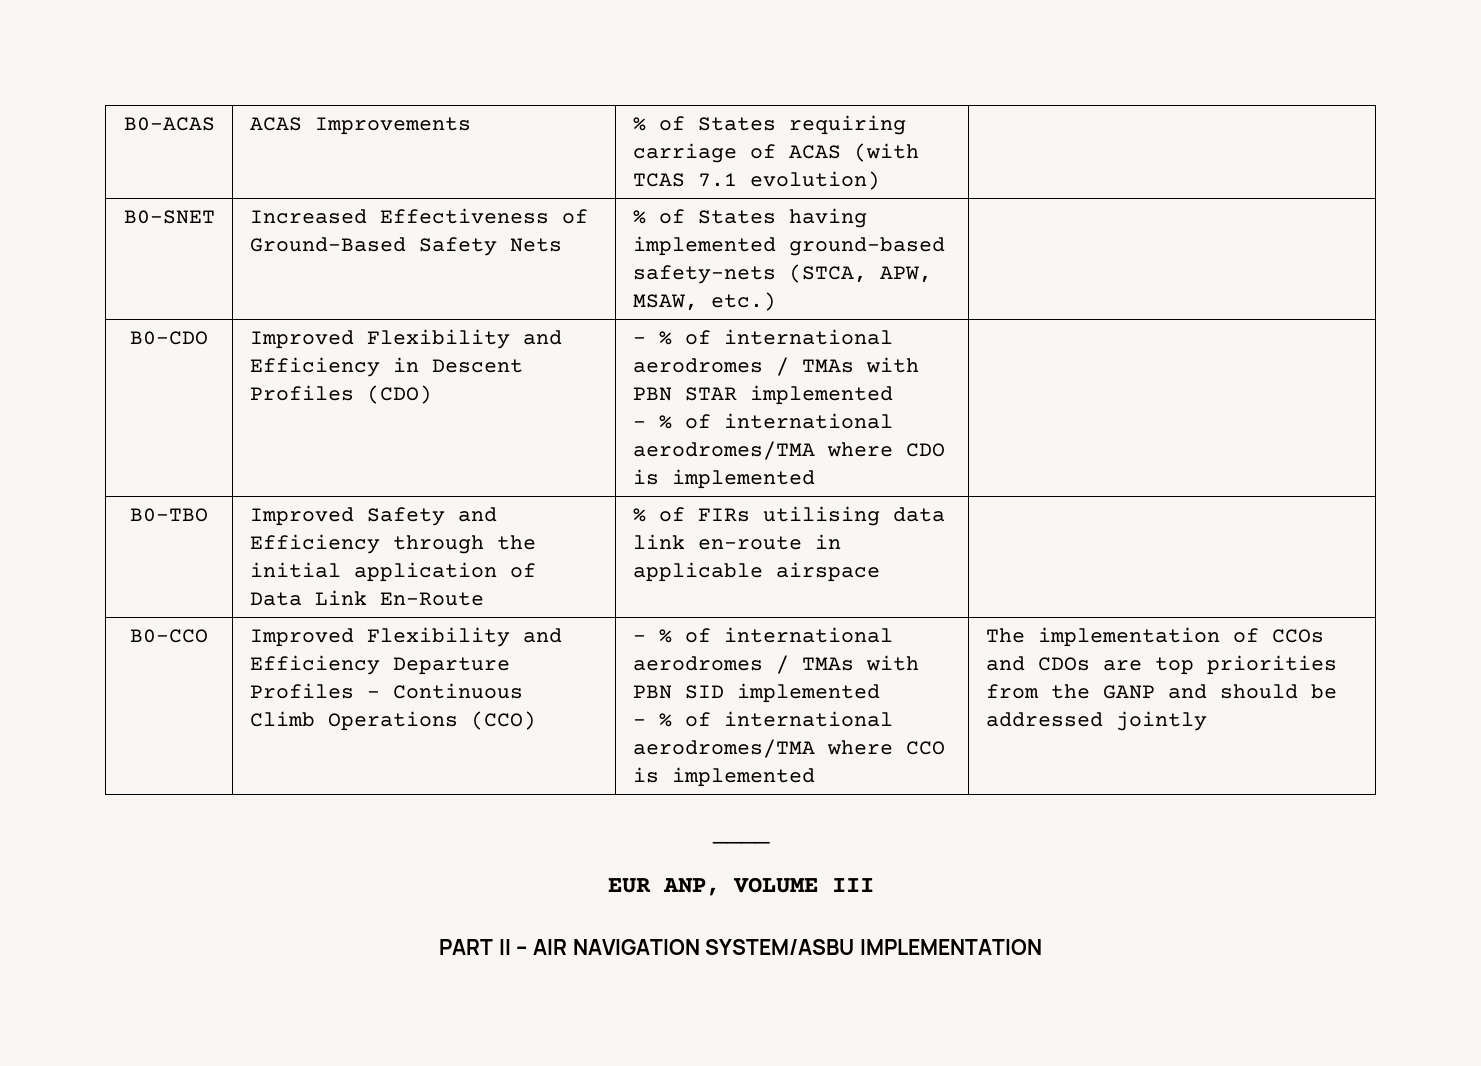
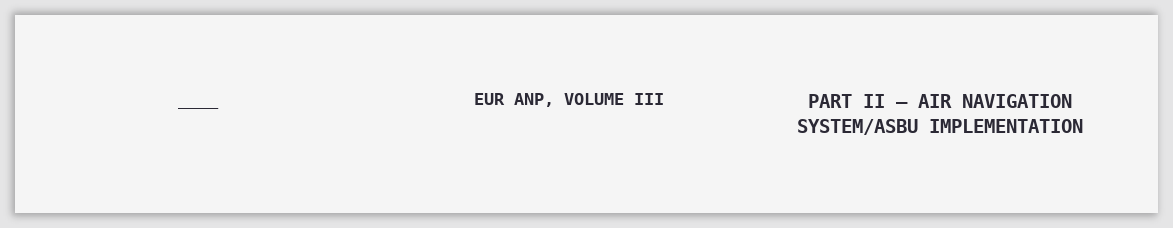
[123,117,215,131] [249,117,471,135] [632,115,906,135] [632,143,919,163] [632,171,880,190] [123,210,215,224] [249,208,588,224] [249,237,562,256] [632,208,867,228] [632,236,945,256] [632,264,932,284] [632,292,776,311] [130,331,208,345] [249,329,562,349] [249,357,523,377] [249,385,432,404] [632,329,893,345] [632,357,919,376] [632,385,893,405] [632,413,893,429] [632,441,945,460] [632,469,815,489] [130,508,208,522] [249,507,497,526] [249,534,536,554] [249,562,536,582] [249,590,484,606] [632,506,945,526] [632,534,841,550] [632,562,880,582] [130,629,208,643] [249,627,562,647] [249,655,510,675] [249,683,523,699] [249,711,536,731] [632,627,893,643] [632,655,919,674] [632,683,880,703] [632,711,893,727] [632,739,945,758] [632,767,815,787] [985,627,1324,647] [985,655,1337,675] [985,684,1337,699] [985,711,1207,731] B0-ACAS | ACAS Improvements | % of States requiring carriage of ACAS (with TCAS 7.1 evolution) | // B0-SNET | Increased Effectiveness of Ground-Based Safety Nets | % of States having implemented ground-based safety-nets (STCA, APW, MSAW, etc.) | // B0-CDO | Improved Flexibility and Efficiency in Descent Profiles (CDO) | - % of international aerodromes / TMAs with PBN STAR implemented // - % of international aerodromes/TMA where CDO is implemented | // B0-TBO | Improved Safety and Efficiency through the initial application of Data Link En-Route | % of FIRs utilising data link en-route in applicable airspace | // B0-CCO | Improved Flexibility and Efficiency Departure Profiles - Continuous Climb Operations (CCO) | - % of international aerodromes / TMAs with PBN SID implemented // - % of international aerodromes/TMA where CCO is implemented | The implementation of CCOs and CDOs are top priorities from the GANP and should be addressed jointly // -> (178, 107) none

